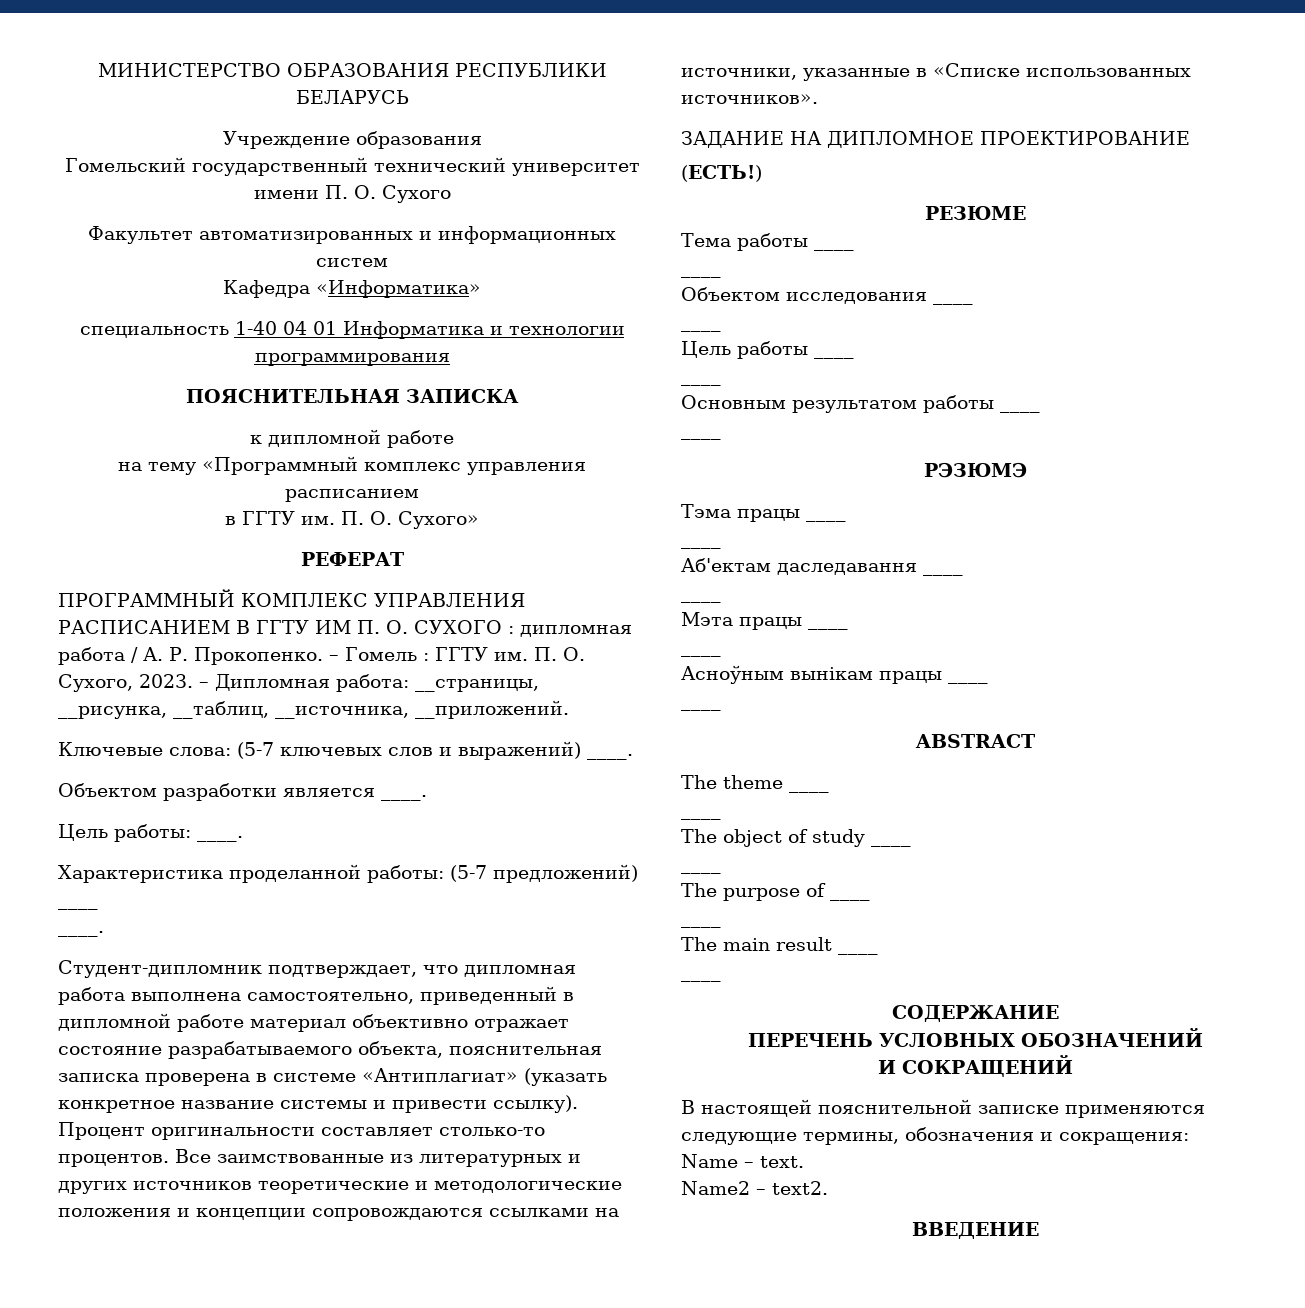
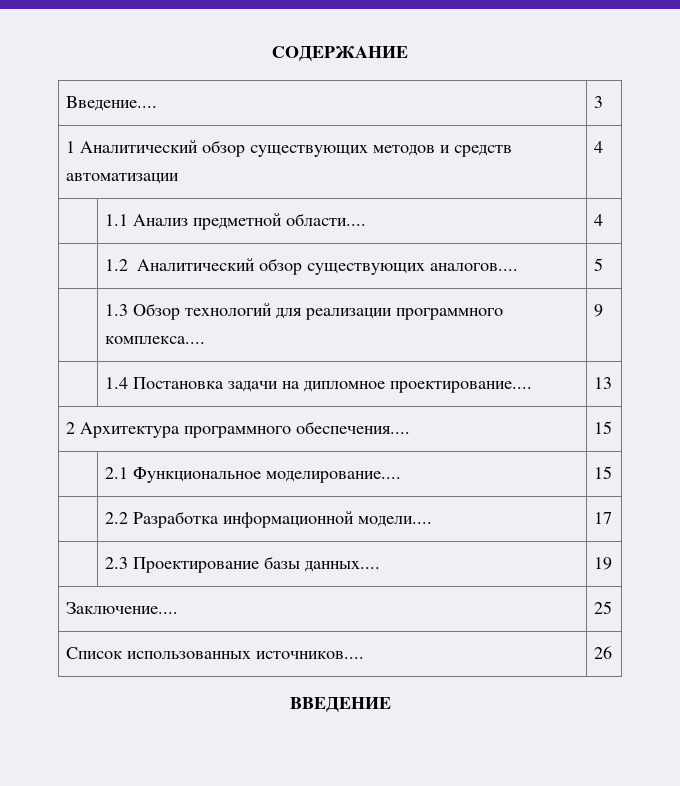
[97,63,607,77] [295,90,409,104] [222,131,482,149] [64,157,640,176] [253,185,451,203] [88,226,616,244] [316,258,388,267] [223,280,481,298] [79,321,625,339] [254,353,450,366] [186,389,519,403] [250,429,454,448] [118,456,586,475] [285,489,419,502] [225,511,479,529] [300,552,404,566] [58,589,525,607] [58,620,632,637] [58,647,585,665] [58,674,539,692] [58,700,569,719] [58,741,633,760] [58,783,427,801] [58,824,243,842] [58,864,638,883] [58,906,98,910] [58,931,104,937] [58,960,576,978] [58,986,574,1005] [58,1013,569,1032] [58,1041,602,1059] [58,1068,607,1086] [58,1095,578,1113] [58,1122,545,1140] [58,1149,581,1167] [58,1181,622,1194] [58,1208,619,1221] [681,63,1191,81] [681,94,818,104] [681,131,1190,148] [681,165,762,182] [924,206,1026,220] [681,233,854,251] [681,274,721,278] [681,287,973,305] [681,328,721,332] [681,341,854,359] [681,382,721,386] [681,395,1040,413] [681,436,721,440] [923,462,1027,478] [681,504,846,522] [681,545,721,549] [681,558,963,576] [681,599,721,603] [681,612,848,630] [681,653,721,657] [681,665,988,684] [681,707,721,711] [914,734,1035,748] [681,775,783,789] [789,789,829,793] [681,816,721,820] [681,829,911,847] [681,870,721,874] [681,883,826,901] [830,897,870,901] [681,924,721,928] [681,937,832,951] [838,951,878,955] [681,978,721,982] [891,1005,1059,1022] [747,1028,1203,1047] [877,1055,1073,1077] [681,1099,1205,1118] [681,1127,1189,1145] [681,1154,804,1168] [681,1181,828,1195] МИНИСТЕРСТВО ОБРАЗОВАНИЯ РЕСПУБЛИКИ БЕЛАРУСЬ // Учреждение образования // Гомельский государственный технический университет имени П. О. Сухого // Факультет автоматизированных и информационных систем // Кафедра «Информатика» // специальность 1-40 04 01 Информатика и технологии программирования // ПОЯСНИТЕЛЬНАЯ ЗАПИСКА // к дипломной работе // на тему «Программный комплекс управления расписанием // в ГГТУ им. П. О. Сухого» // РЕФЕРАТ // ПРОГРАММНЫЙ КОМПЛЕКС УПРАВЛЕНИЯ РАСПИСАНИЕМ В ГГТУ ИМ П. О. СУХОГО : дипломная работа / А. Р. Прокопенко. – Гомель : ГГТУ им. П. О. Сухого, 2023. – Дипломная работа: __страницы, __рисунка, __таблиц, __источника, __приложений. // Ключевые слова: (5-7 ключевых слов и выражений) ____. // Объектом разработки является ____. // Цель работы: ____. // Характеристика проделанной работы: (5-7 предложений) ____ // ____. // Студент-дипломник подтверждает, что дипломная работа выполнена самостоятельно, приведенный в дипломной работе материал объективно отражает состояние разрабатываемого объекта, пояснительная записка проверена в системе «Антиплагиат» (указать конкретное название системы и привести ссылку). Процент оригинальности составляет столько-то процентов. Все заимствованные из литературных и других источников теоретические и методологические положения и концепции сопровождаются ссылками на источники, указанные в «Списке использованных источников». // ЗАДАНИЕ НА ДИПЛОМНОЕ ПРОЕКТИРОВАНИЕ // (ЕСТЬ!) // РЕЗЮМЕ // Тема работы ____ // ____ // Объектом исследования ____ // ____ // Цель работы ____ // ____ // Основным результатом работы ____ // ____ // РЭЗЮМЭ // Тэма працы ____ // ____ // Аб'ектам даследавання ____ // ____ // Мэта працы ____ // ____ // Асноўным вынікам працы ____ // ____ // ABSTRACT // The theme ____ // ____ // The object of study ____ // ____ // The purpose of ____ // ____ // The main result ____ // ____ // СОДЕРЖАНИЕ // ПЕРЕЧЕНЬ УСЛОВНЫХ ОБОЗНАЧЕНИЙ // И СОКРАЩЕНИЙ // В настоящей пояснительной записке применяются следующие термины, обозначения и сокращения: // Name – text. // Name2 – text2. -> [272,46,408,62] [65,96,157,111] [593,96,603,108] [65,140,512,157] [65,173,179,184] [593,141,603,153] [104,213,366,230] [593,214,603,226] [104,258,518,275] [593,258,603,271] [104,303,503,320] [104,336,205,344] [593,304,603,317] [104,377,532,393] [593,377,612,389] [65,421,410,438] [593,421,612,434] [104,467,401,483] [593,466,612,479] [104,511,432,528] [593,512,612,524] [104,556,380,573] [593,557,612,570] [65,602,178,614] [593,601,612,614] [65,647,364,659] [593,646,612,659] СОДЕРЖАНИЕ // Введение.... | 3 // 1 Аналитический обзор существующих методов и средств автоматизации | 4 // | 1.1 Анализ предметной области.... | 4 // | 1.2 Аналитический обзор существующих аналогов.... | 5 // | 1.3 Обзор технологий для реализации программного комплекса.... | 9 // | 1.4 Постановка задачи на дипломное проектирование.... | 13 // 2 Архитектура программного обеспечения.... | 15 // | 2.1 Функциональное моделирование.... | 15 // | 2.2 Разработка информационной модели.... | 17 // | 2.3 Проектирование базы данных.... | 19 // Заключение.... | 25 // Список использованных источников.... | 26

